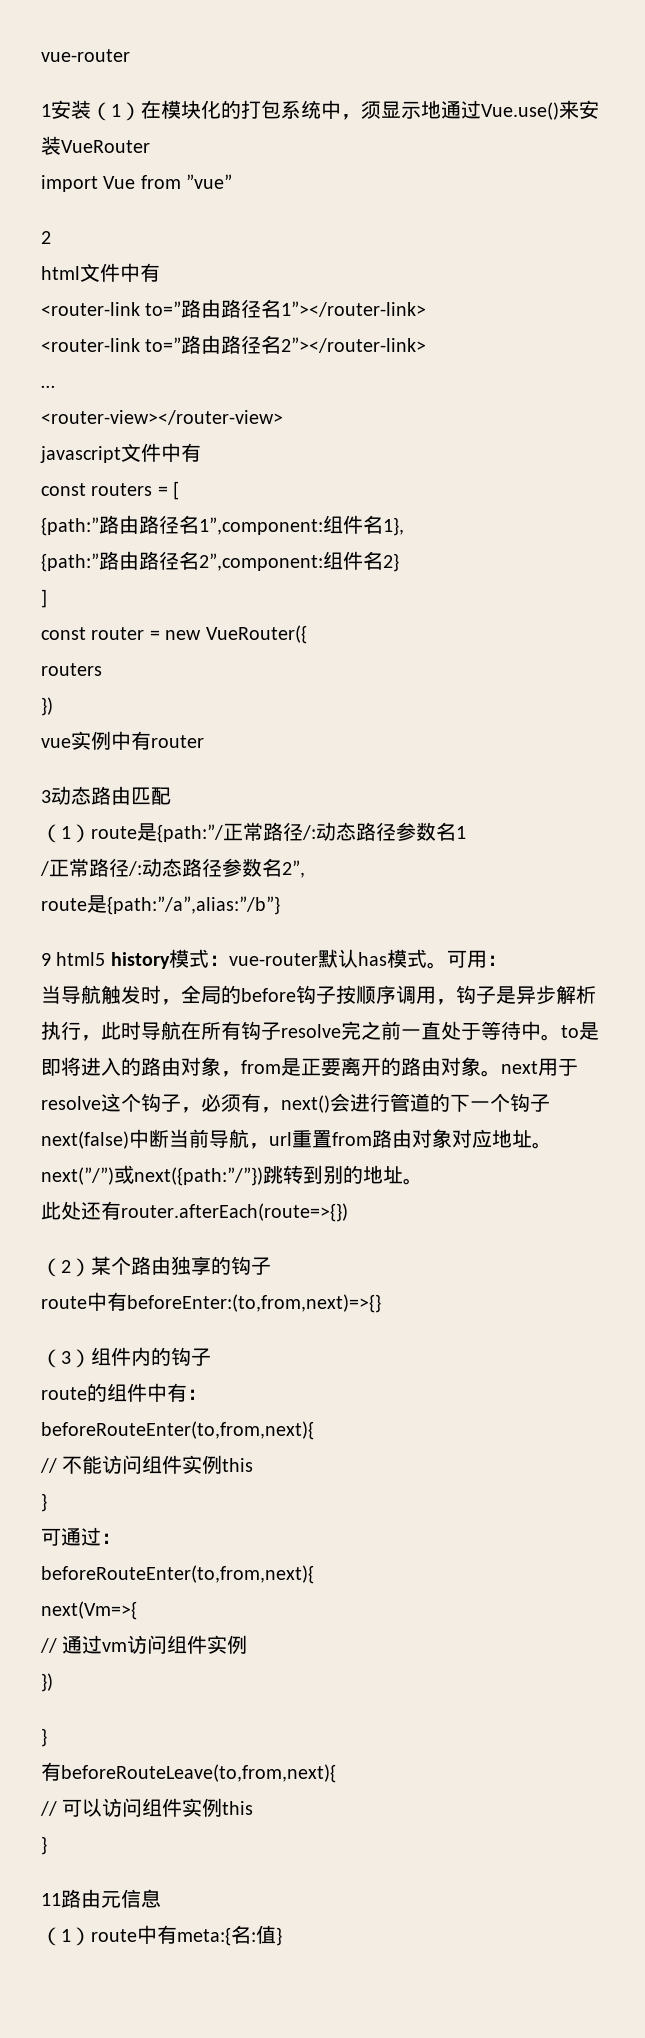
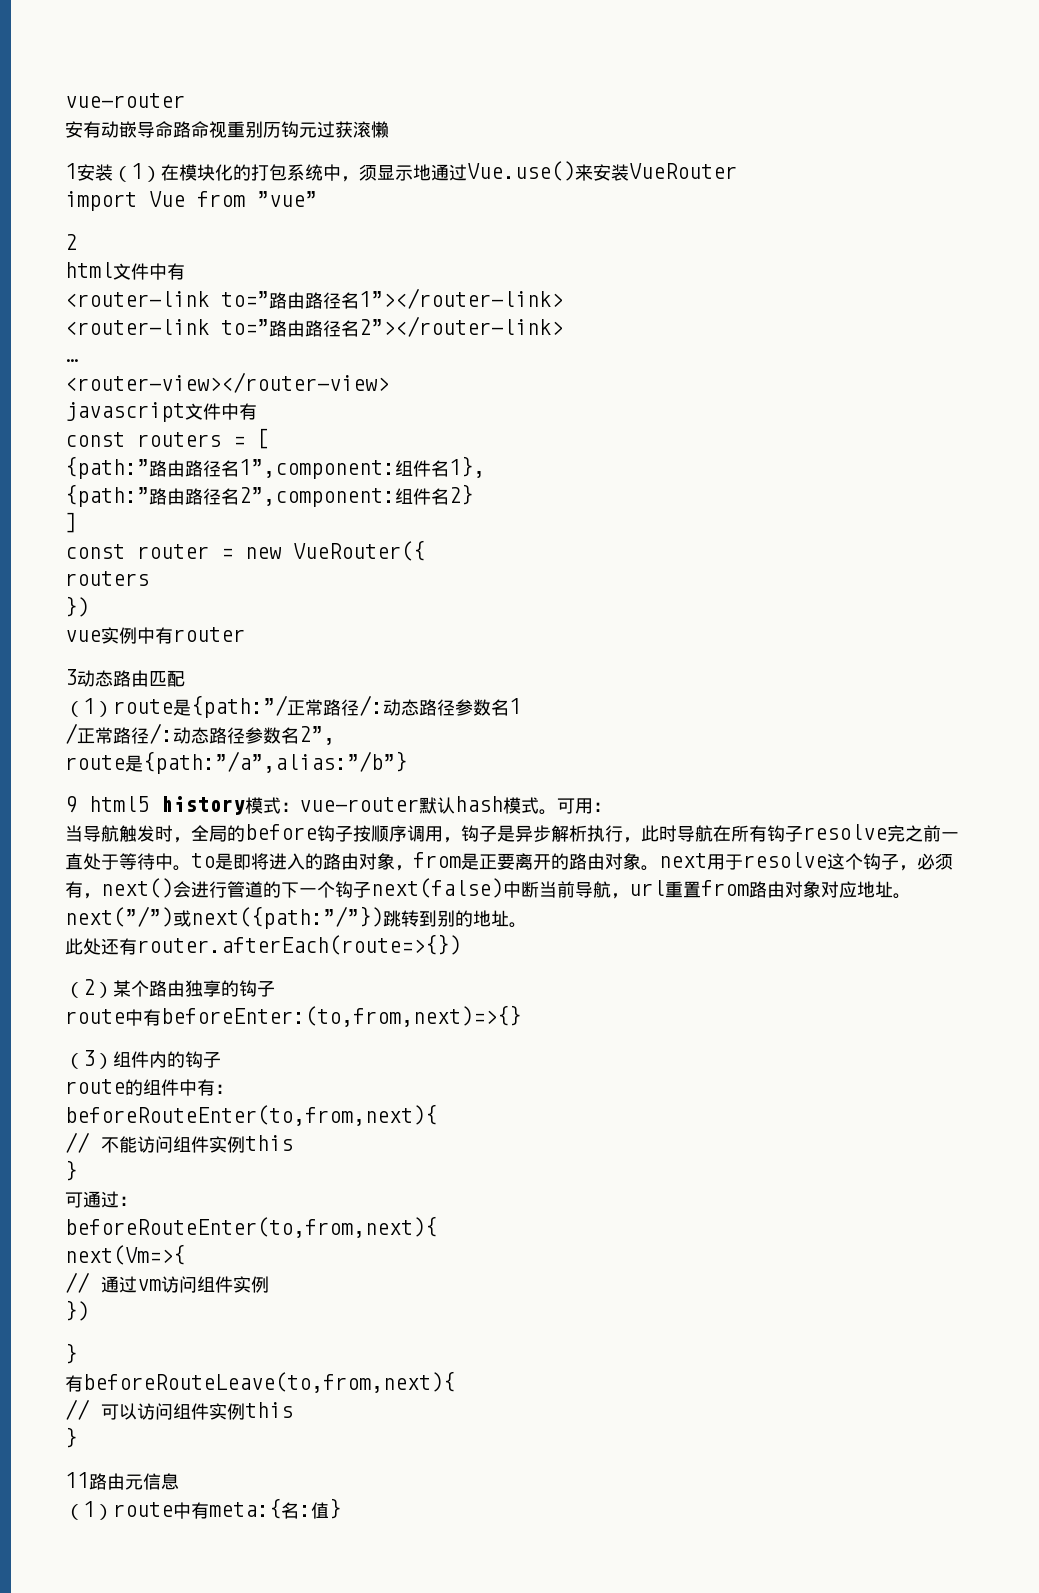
[41,49,130,62] vue-router -> [65,93,185,108] [65,121,389,138] vue-router // 安有动嵌导命路命视重别历钩元过获滚懒
[357,952,387,966] has -> [455,796,503,812] hash

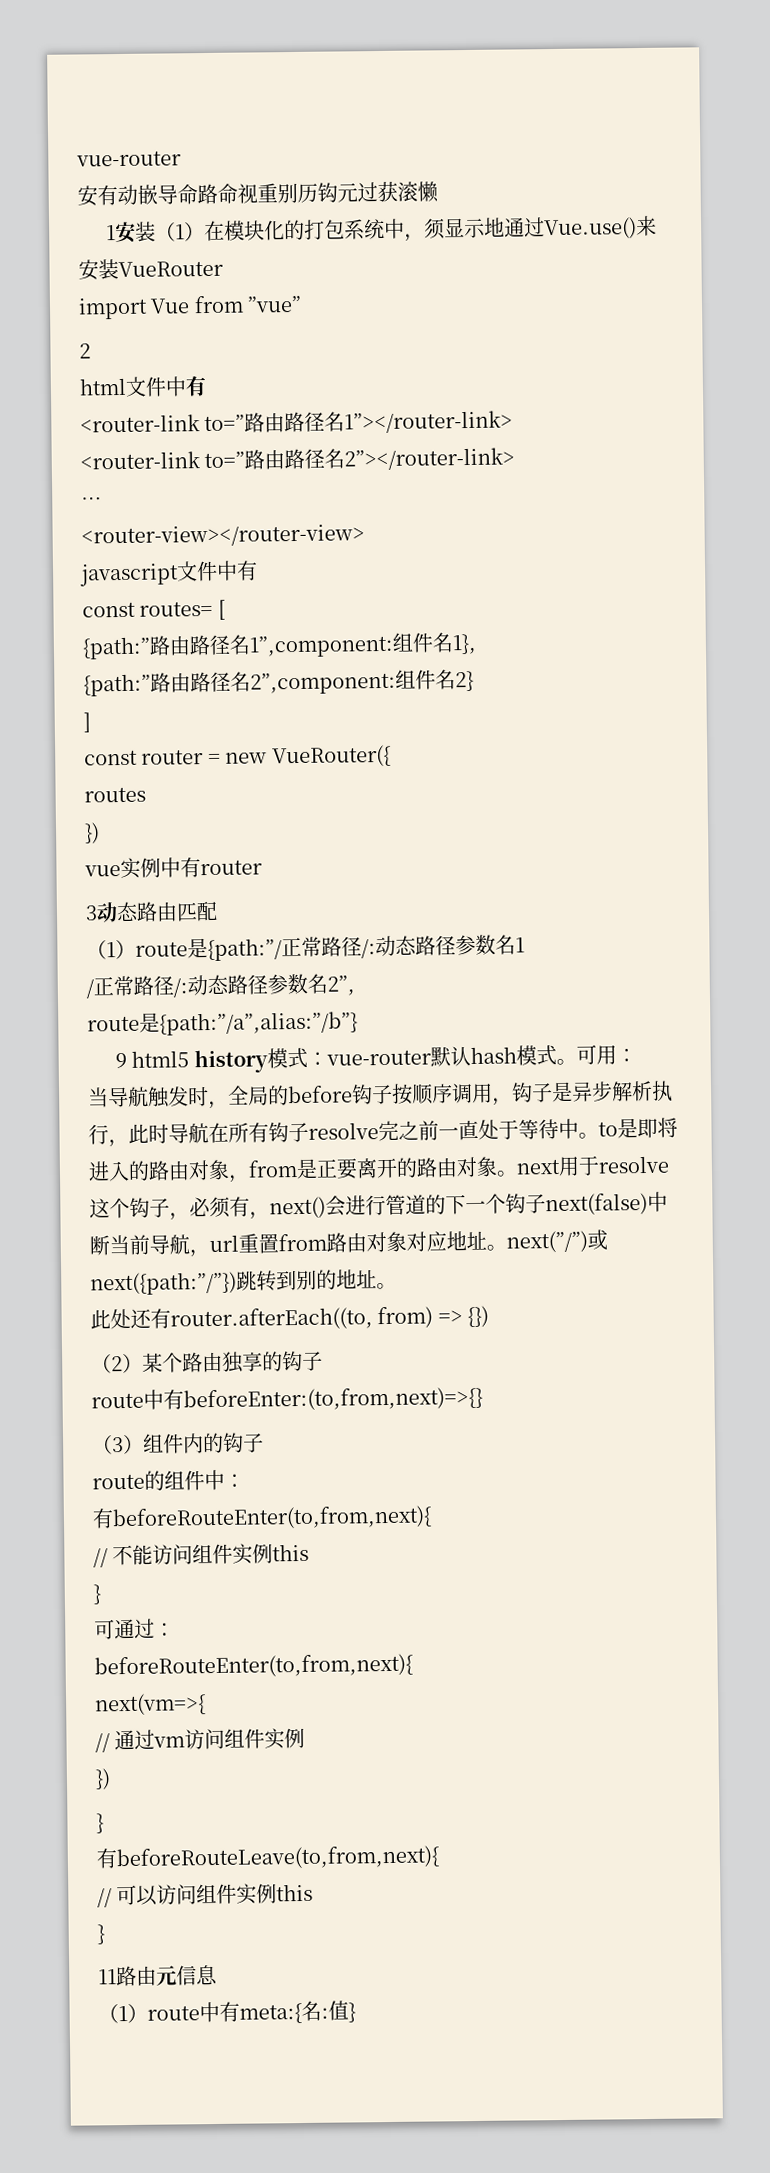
[137,432,245,447] routers = -> [139,600,214,617] routes=
[65,571,149,586] routers -> [84,786,146,803] routes
[137,934,461,955] router.afterEach(route=>{}) -> [170,1305,490,1331] router.afterEach((to, from) => {})
[197,1079,233,1096] 有： // -> [224,1473,245,1488] [92,1508,114,1529] ： // 有
[65,1244,185,1265] next(Vm=>{ -> [94,1693,206,1716] next(vm=>{

